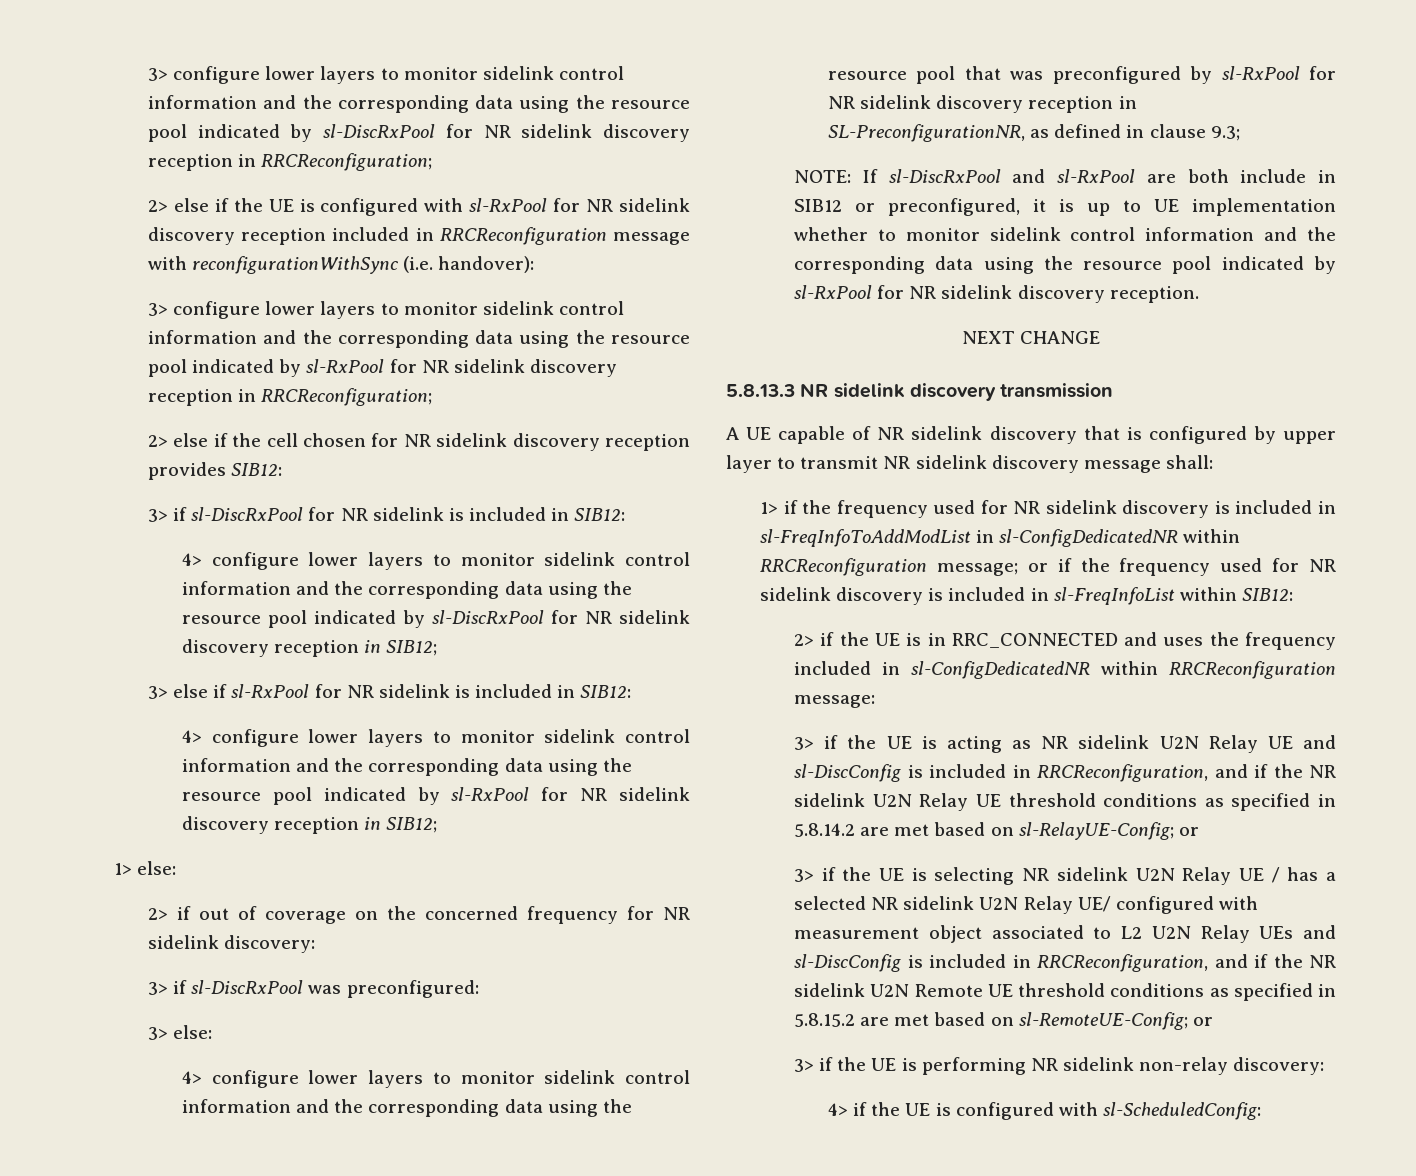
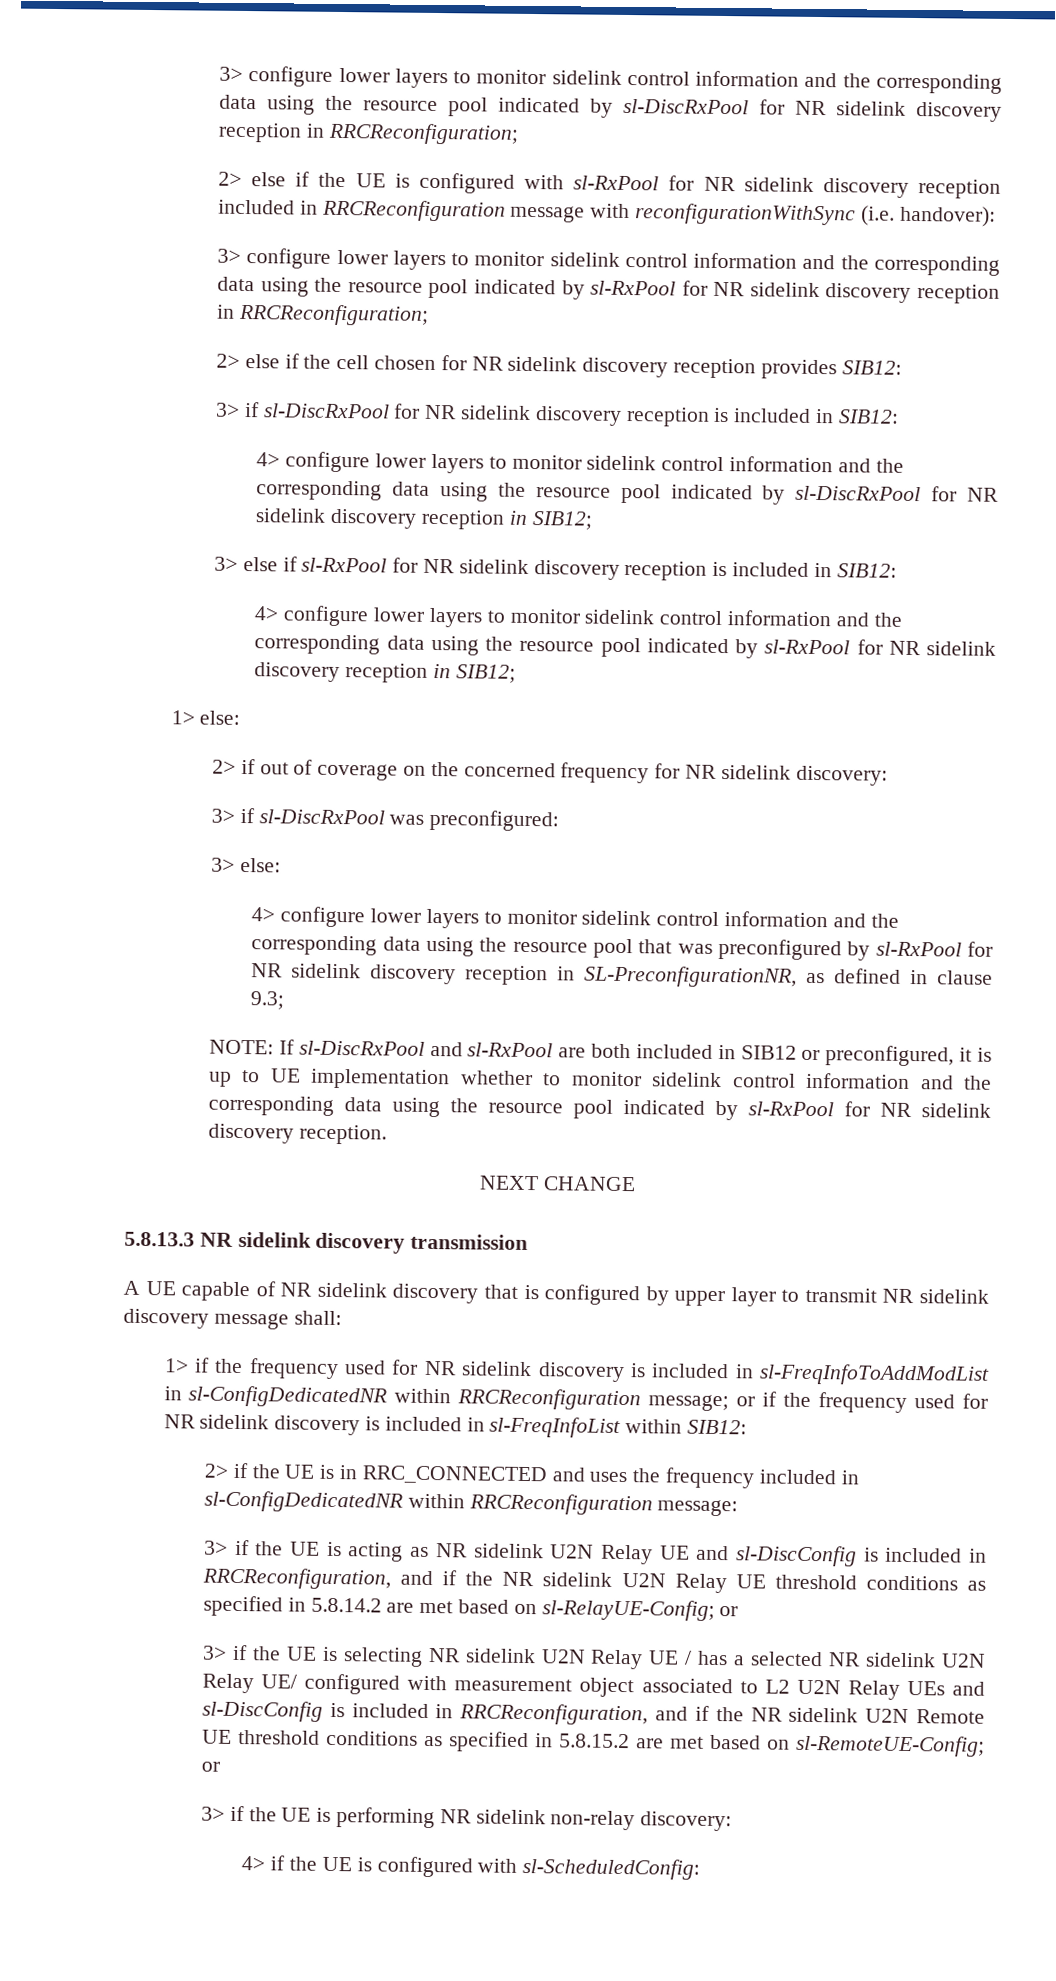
(444, 514) none -> [534,406,710,427] discovery reception
(450, 691) none -> [533,560,708,581] discovery reception
[1240,169,1307,183] include -> [635,1044,713,1059] included

